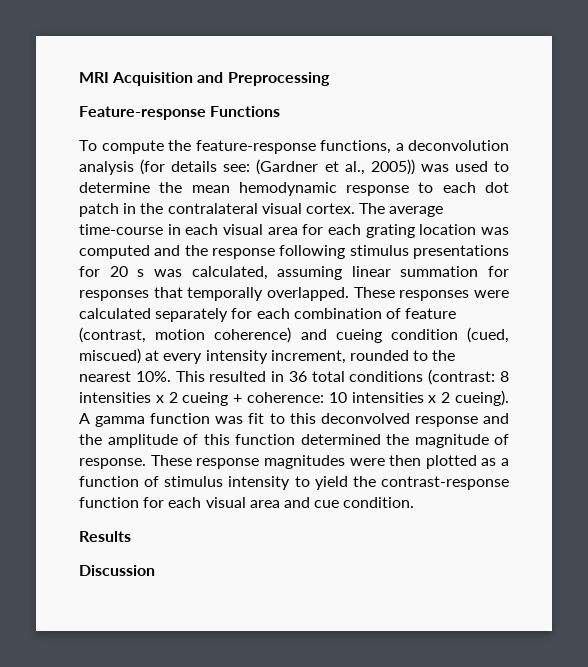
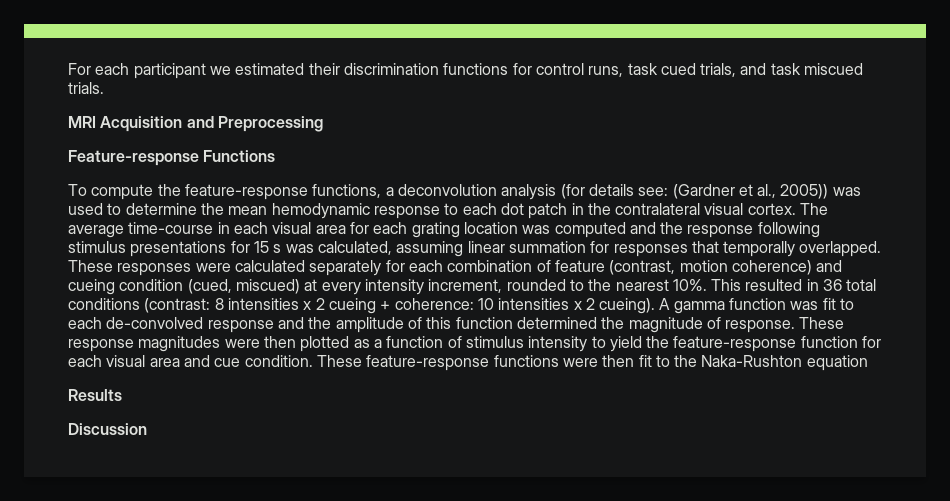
(79, 77) none -> [68,63,864,79] [68,82,104,94] For each participant we estimated their discrimination functions for control runs, task cued trials, and task miscued trials. //
[109,266,128,277] 20 -> [253,241,269,253] 15
[289,413,410,424] this deconvolved -> [68,317,204,329] each de-convolved
[381,476,509,490] contrast-response -> [673,336,797,352] feature-response
(415, 502) none -> [316,355,868,371] These feature-response functions were then fit to the Naka-Rushton equation

